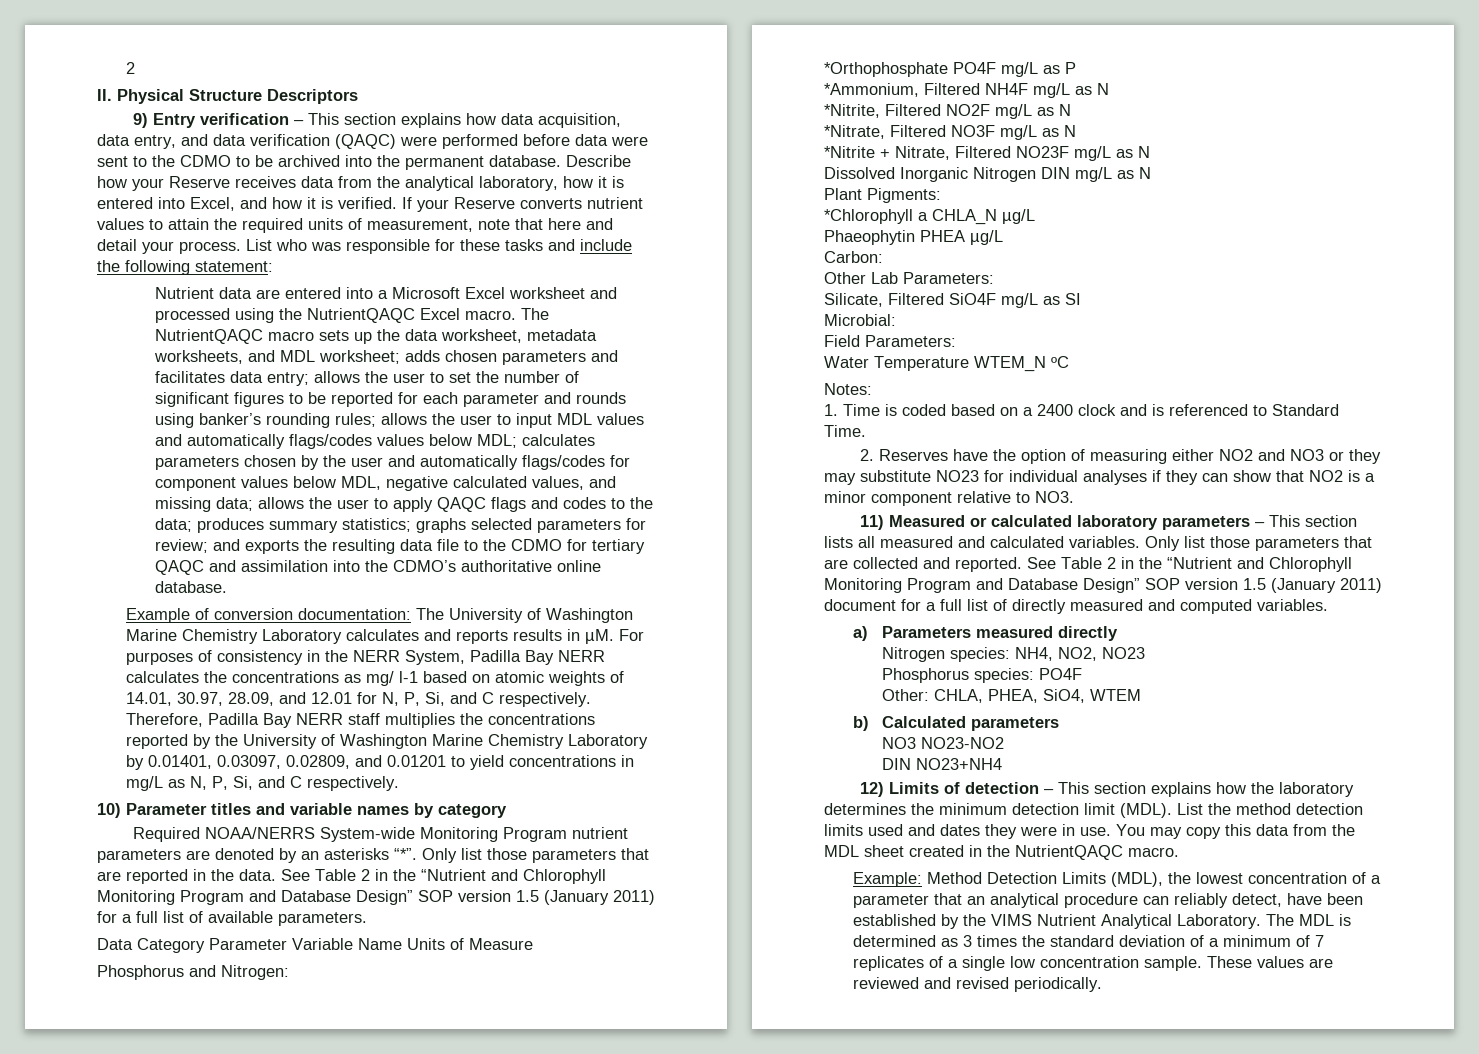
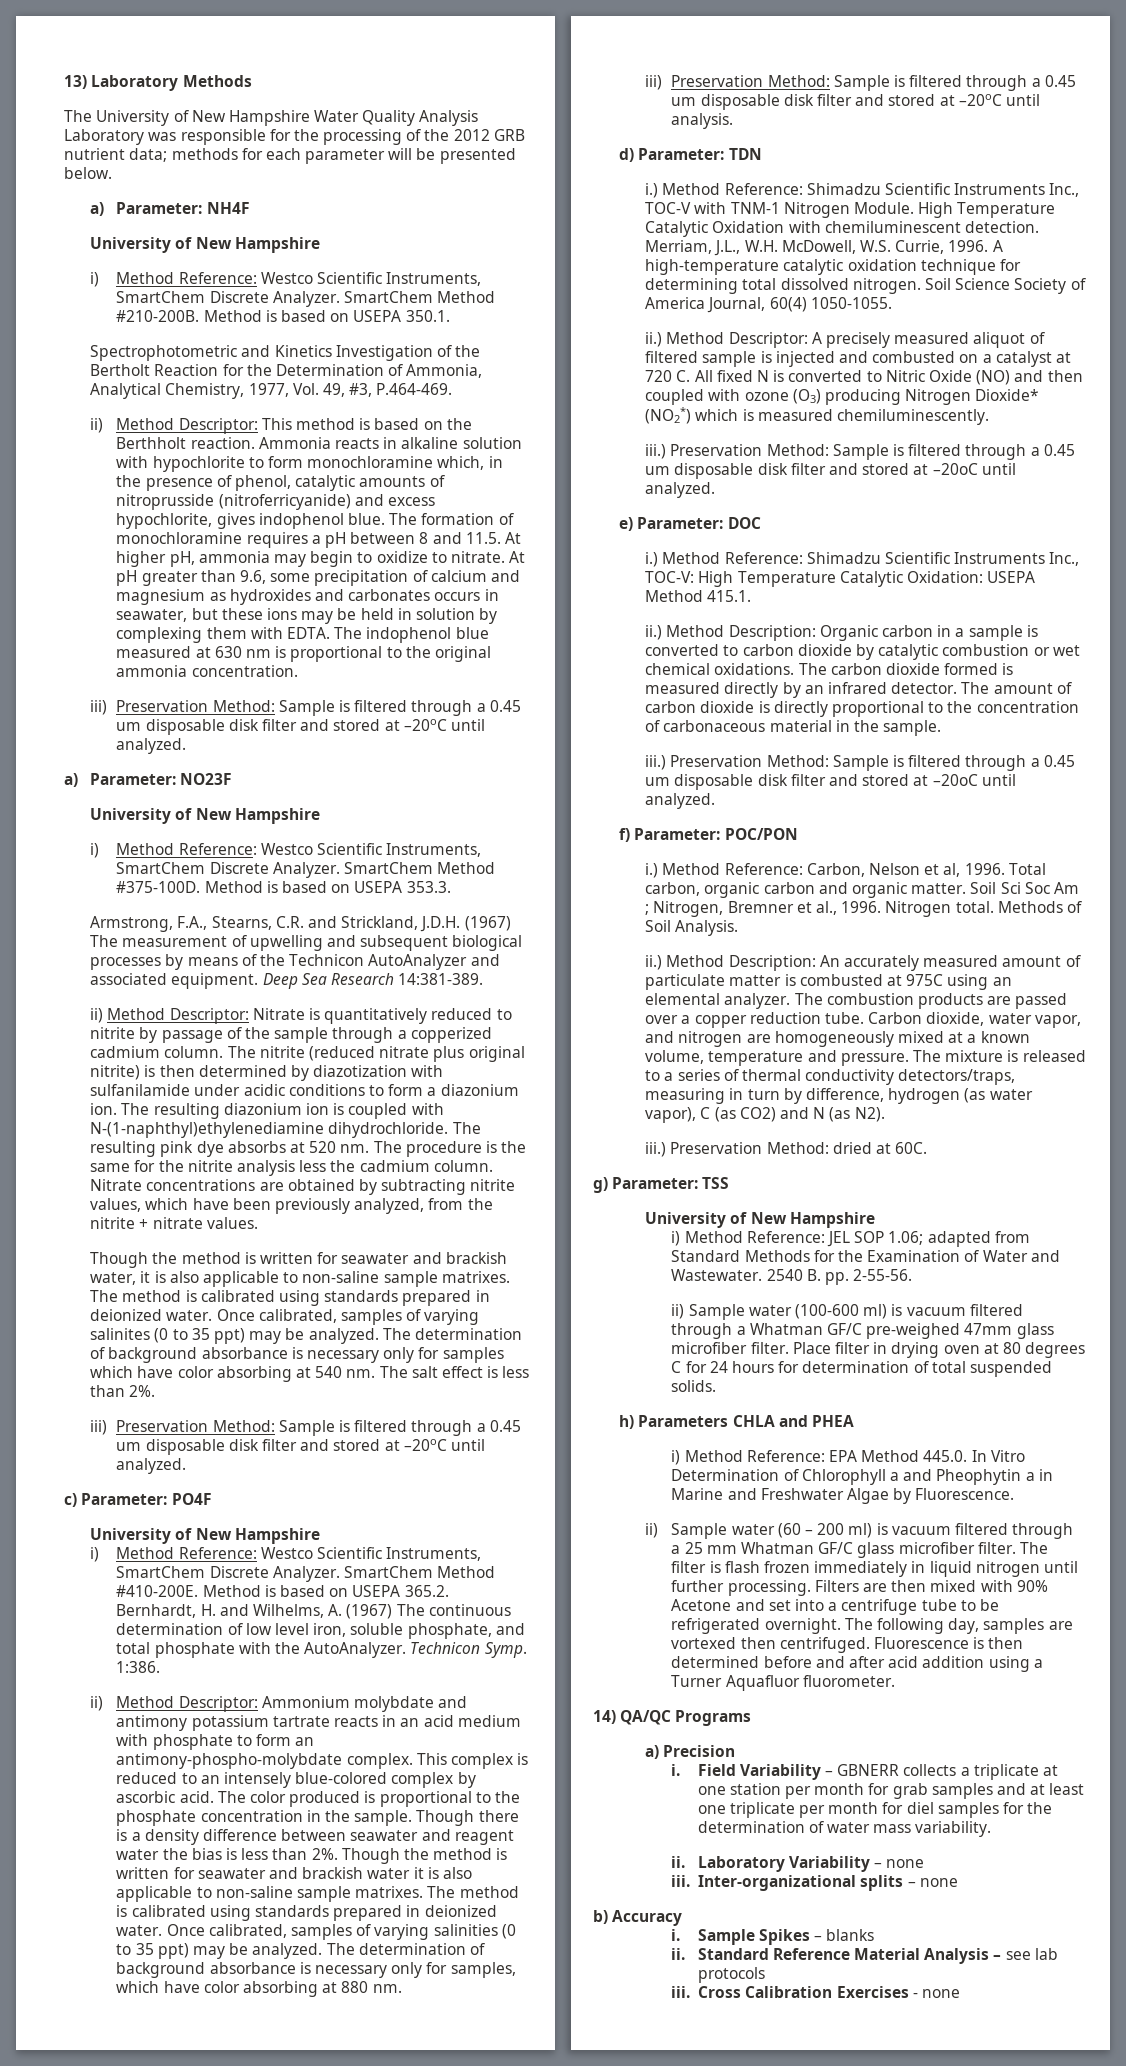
[125,62,135,74] [97,89,358,104] [132,113,621,128] [97,134,648,149] [97,155,631,170] [97,176,624,191] [97,197,643,212] [97,218,613,233] [97,239,632,254] [97,260,273,275] [154,287,617,299] [154,308,549,323] [154,329,597,344] [153,350,618,365] [154,371,579,386] [154,392,626,407] [154,413,644,428] [154,434,595,449] [154,455,630,470] [154,476,616,491] [154,497,653,512] [154,518,646,533] [154,539,645,554] [154,560,601,575] [154,581,227,593] [125,608,633,623] [125,629,644,644] [125,650,605,665] [125,671,624,686] [125,692,591,707] [125,713,595,728] [125,734,648,749] [125,755,634,770] [125,776,399,791] [97,803,507,818] [132,827,628,842] [97,848,649,863] [97,869,606,884] [97,890,655,905] [97,911,367,926] [97,938,533,953] [97,965,289,980] [824,62,1076,77] [824,83,1109,98] [824,104,1071,119] [824,125,1076,140] [824,146,1150,161] [824,167,1151,182] [824,188,941,203] [824,209,1035,225] [824,230,1003,245] [824,251,883,263] [824,272,994,284] [824,293,1081,308] [824,314,896,326] [824,335,956,347] [824,356,1069,372] [824,383,872,395] [824,404,1339,416] [824,425,866,437] [859,449,1381,464] [824,470,1375,485] [824,491,1074,506] [859,515,1357,530] [824,536,1372,551] [824,557,1352,572] [824,578,1382,593] [824,599,1328,614] [852,626,1118,641] [881,647,1145,662] [881,668,1082,683] [881,689,1141,703] [852,716,1059,731] [881,737,1004,749] [881,758,1002,770] [859,782,1354,797] [824,803,1363,818] [824,824,1355,839] [824,845,1179,860] [852,872,1381,887] [852,893,1363,908] [852,914,1351,929] [852,935,1324,947] [852,956,1333,971] [852,977,1102,992] 2 // II. Physical Structure Descriptors // 9) Entry verification – This section explains how data acquisition, data entry, and data verification (QAQC) were performed before data were sent to the CDMO to be archived into the permanent database. Describe how your Reserve receives data from the analytical laboratory, how it is entered into Excel, and how it is verified. If your Reserve converts nutrient values to attain the required units of measurement, note that here and detail your process. List who was responsible for these tasks and include the following statement: // Nutrient data are entered into a Microsoft Excel worksheet and processed using the NutrientQAQC Excel macro. The NutrientQAQC macro sets up the data worksheet, metadata worksheets, and MDL worksheet; adds chosen parameters and facilitates data entry; allows the user to set the number of significant figures to be reported for each parameter and rounds using banker’s rounding rules; allows the user to input MDL values and automatically flags/codes values below MDL; calculates parameters chosen by the user and automatically flags/codes for component values below MDL, negative calculated values, and missing data; allows the user to apply QAQC flags and codes to the data; produces summary statistics; graphs selected parameters for review; and exports the resulting data file to the CDMO for tertiary QAQC and assimilation into the CDMO’s authoritative online database. // Example of conversion documentation: The University of Washington Marine Chemistry Laboratory calculates and reports results in µM. For purposes of consistency in the NERR System, Padilla Bay NERR calculates the concentrations as mg/ l-1 based on atomic weights of 14.01, 30.97, 28.09, and 12.01 for N, P, Si, and C respectively. Therefore, Padilla Bay NERR staff multiplies the concentrations reported by the University of Washington Marine Chemistry Laboratory by 0.01401, 0.03097, 0.02809, and 0.01201 to yield concentrations in mg/L as N, P, Si, and C respectively. // 10) Parameter titles and variable names by category // Required NOAA/NERRS System-wide Monitoring Program nutrient parameters are denoted by an asterisks “*”. Only list those parameters that are reported in the data. See Table 2 in the “Nutrient and Chlorophyll Monitoring Program and Database Design” SOP version 1.5 (January 2011) for a full list of available parameters. // Data Category Parameter Variable Name Units of Measure // Phosphorus and Nitrogen: // *Orthophosphate PO4F mg/L as P // *Ammonium, Filtered NH4F mg/L as N // *Nitrite, Filtered NO2F mg/L as N // *Nitrate, Filtered NO3F mg/L as N // *Nitrite + Nitrate, Filtered NO23F mg/L as N // Dissolved Inorganic Nitrogen DIN mg/L as N // Plant Pigments: // *Chlorophyll a CHLA_N µg/L // Phaeophytin PHEA µg/L // Carbon: // Other Lab Parameters: // Silicate, Filtered SiO4F mg/L as SI // Microbial: // Field Parameters: // Water Temperature WTEM_N ºC // Notes: // 1. Time is coded based on a 2400 clock and is referenced to Standard Time. // 2. Reserves have the option of measuring either NO2 and NO3 or they may substitute NO23 for individual analyses if they can show that NO2 is a minor component relative to NO3. // 11) Measured or calculated laboratory parameters – This section lists all measured and calculated variables. Only list those parameters that are collected and reported. See Table 2 in the “Nutrient and Chlorophyll Monitoring Program and Database Design” SOP version 1.5 (January 2011) document for a full list of directly measured and computed variables. // a) Parameters measured directly // Nitrogen species: NH4, NO2, NO23 // Phosphorus species: PO4F // Other: CHLA, PHEA, SiO4, WTEM // b) Calculated parameters // NO3 NO23-NO2 // DIN NO23+NH4 // 12) Limits of detection – This section explains how the laboratory determines the minimum detection limit (MDL). List the method detection limits used and dates they were in use. You may copy this data from the MDL sheet created in the NutrientQAQC macro. // Example: Method Detection Limits (MDL), the lowest concentration of a parameter that an analytical procedure can reliably detect, have been established by the VIMS Nutrient Analytical Laboratory. The MDL is determined as 3 times the standard deviation of a minimum of 7 replicates of a single low concentration sample. These values are reviewed and revised periodically. -> [64,75,252,91] [64,110,479,126] [64,129,525,145] [64,148,516,164] [64,167,113,179] [90,202,250,216] [90,237,320,253] [90,272,482,287] [116,291,496,307] [116,310,450,322] [90,345,481,361] [90,364,483,378] [90,383,453,399] [90,418,472,434] [116,437,522,449] [116,456,503,472] [116,475,445,491] [116,494,436,510] [116,513,514,529] [116,532,521,548] [116,551,526,567] [116,570,520,586] [116,589,499,605] [116,608,498,624] [116,627,489,643] [116,646,491,662] [116,665,298,677] [90,700,521,716] [116,719,485,735] [116,738,187,754] [64,773,233,787] [90,808,320,824] [90,843,482,858] [116,862,496,878] [116,881,451,893] [90,916,511,932] [90,935,523,951] [90,954,500,970] [90,973,484,989] [90,1008,512,1024] [90,1027,492,1043] [90,1046,525,1062] [90,1065,444,1081] [90,1084,519,1096] [90,1103,444,1119] [90,1122,481,1138] [90,1141,527,1157] [90,1160,493,1176] [90,1179,516,1195] [90,1198,493,1214] [90,1217,258,1229] [90,1252,507,1268] [90,1271,510,1287] [90,1290,490,1306] [90,1309,480,1325] [90,1328,522,1344] [90,1347,504,1363] [90,1366,530,1382] [90,1385,156,1397] [90,1420,521,1436] [116,1439,485,1455] [116,1458,187,1474] [64,1493,212,1507] [90,1528,320,1544] [90,1547,482,1562] [116,1566,496,1582] [116,1585,449,1597] [116,1604,511,1619] [116,1623,525,1639] [116,1642,527,1658] [116,1661,161,1673] [90,1696,468,1712] [116,1715,521,1731] [116,1734,315,1750] [116,1753,529,1769] [116,1772,476,1788] [116,1791,520,1807] [116,1810,519,1826] [116,1829,514,1845] [116,1848,508,1864] [116,1867,472,1879] [116,1886,519,1902] [116,1905,497,1921] [116,1924,516,1940] [116,1943,485,1959] [116,1962,516,1978] [116,1981,402,1997] [645,75,1076,91] [671,94,1040,110] [671,113,734,129] [619,148,762,162] [645,183,1080,198] [645,202,1056,218] [645,221,1040,237] [645,240,1003,256] [645,259,1022,275] [645,278,1086,294] [645,297,892,313] [645,332,1045,348] [645,351,1071,367] [645,370,1083,385] [645,389,1040,405] [645,407,990,425] [645,444,1075,460] [645,463,1016,479] [645,482,716,498] [619,517,761,531] [645,552,1080,567] [645,571,1036,587] [645,590,752,602] [645,625,1038,641] [645,644,1080,660] [645,663,1014,675] [645,682,1072,698] [645,701,1079,717] [645,720,942,736] [645,755,1075,771] [645,774,1016,790] [645,793,716,809] [619,828,798,842] [645,863,1046,878] [645,882,1079,898] [645,901,1082,917] [645,920,739,936] [645,955,1081,971] [645,974,1012,990] [645,993,1068,1009] [645,1012,1081,1028] [645,1031,1030,1047] [645,1050,1086,1066] [645,1069,1016,1085] [645,1088,1033,1104] [645,1107,885,1123] [645,1142,928,1157] [593,1177,730,1193] [645,1212,875,1228] [671,1231,1030,1247] [671,1250,1060,1262] [671,1269,913,1285] [671,1304,1023,1320] [671,1323,1054,1339] [671,1342,1086,1358] [671,1361,1052,1377] [671,1380,717,1392] [619,1415,854,1429] [671,1450,1025,1465] [671,1469,1053,1485] [671,1488,1015,1504] [645,1523,1074,1539] [671,1542,1048,1558] [671,1561,1078,1577] [671,1580,1048,1596] [671,1599,999,1615] [671,1618,1073,1634] [671,1637,1024,1653] [671,1656,1043,1672] [671,1675,895,1691] [593,1710,752,1726] [645,1745,736,1759] [671,1764,1058,1780] [697,1783,1085,1799] [697,1802,1053,1818] [697,1821,992,1837] [671,1856,925,1872] [671,1875,958,1891] [593,1910,683,1926] [671,1929,875,1945] [671,1948,1058,1964] [697,1967,765,1983] [671,1986,960,1998] 13) Laboratory Methods // The University of New Hampshire Water Quality Analysis Laboratory was responsible for the processing of the 2012 GRB nutrient data; methods for each parameter will be presented below. // a) Parameter: NH4F // University of New Hampshire // i) Method Reference: Westco Scientific Instruments, SmartChem Discrete Analyzer. SmartChem Method #210-200B. Method is based on USEPA 350.1. // Spectrophotometric and Kinetics Investigation of the Bertholt Reaction for the Determination of Ammonia, Analytical Chemistry, 1977, Vol. 49, #3, P.464-469. // ii) Method Descriptor: This method is based on the Berthholt reaction. Ammonia reacts in alkaline solution with hypochlorite to form monochloramine which, in the presence of phenol, catalytic amounts of nitroprusside (nitroferricyanide) and excess hypochlorite, gives indophenol blue. The formation of monochloramine requires a pH between 8 and 11.5. At higher pH, ammonia may begin to oxidize to nitrate. At pH greater than 9.6, some precipitation of calcium and magnesium as hydroxides and carbonates occurs in seawater, but these ions may be held in solution by complexing them with EDTA. The indophenol blue measured at 630 nm is proportional to the original ammonia concentration. // iii) Preservation Method: Sample is filtered through a 0.45 um disposable disk filter and stored at –20oC until analyzed. // a) Parameter: NO23F // University of New Hampshire // i) Method Reference: Westco Scientific Instruments, SmartChem Discrete Analyzer. SmartChem Method #375-100D. Method is based on USEPA 353.3. // Armstrong, F.A., Stearns, C.R. and Strickland, J.D.H. (1967) The measurement of upwelling and subsequent biological processes by means of the Technicon AutoAnalyzer and associated equipment. Deep Sea Research 14:381-389. // ii) Method Descriptor: Nitrate is quantitatively reduced to nitrite by passage of the sample through a copperized cadmium column. The nitrite (reduced nitrate plus original nitrite) is then determined by diazotization with sulfanilamide under acidic conditions to form a diazonium ion. The resulting diazonium ion is coupled with N-(1-naphthyl)ethylenediamine dihydrochloride. The resulting pink dye absorbs at 520 nm. The procedure is the same for the nitrite analysis less the cadmium column. Nitrate concentrations are obtained by subtracting nitrite values, which have been previously analyzed, from the nitrite + nitrate values. // Though the method is written for seawater and brackish water, it is also applicable to non-saline sample matrixes. The method is calibrated using standards prepared in deionized water. Once calibrated, samples of varying salinites (0 to 35 ppt) may be analyzed. The determination of background absorbance is necessary only for samples which have color absorbing at 540 nm. The salt effect is less than 2%. // iii) Preservation Method: Sample is filtered through a 0.45 um disposable disk filter and stored at –20oC until analyzed. // c) Parameter: PO4F // University of New Hampshire // i) Method Reference: Westco Scientific Instruments, SmartChem Discrete Analyzer. SmartChem Method #410-200E. Method is based on USEPA 365.2. Bernhardt, H. and Wilhelms, A. (1967) The continuous determination of low level iron, soluble phosphate, and total phosphate with the AutoAnalyzer. Technicon Symp. 1:386. // ii) Method Descriptor: Ammonium molybdate and antimony potassium tartrate reacts in an acid medium with phosphate to form an antimony-phospho-molybdate complex. This complex is reduced to an intensely blue-colored complex by ascorbic acid. The color produced is proportional to the phosphate concentration in the sample. Though there is a density difference between seawater and reagent water the bias is less than 2%. Though the method is written for seawater and brackish water it is also applicable to non-saline sample matrixes. The method is calibrated using standards prepared in deionized water. Once calibrated, samples of varying salinities (0 to 35 ppt) may be analyzed. The determination of background absorbance is necessary only for samples, which have color absorbing at 880 nm. // iii) Preservation Method: Sample is filtered through a 0.45 um disposable disk filter and stored at –20oC until analysis. // d) Parameter: TDN // i.) Method Reference: Shimadzu Scientific Instruments Inc., TOC-V with TNM-1 Nitrogen Module. High Temperature Catalytic Oxidation with chemiluminescent detection. Merriam, J.L., W.H. McDowell, W.S. Currie, 1996. A high-temperature catalytic oxidation technique for determining total dissolved nitrogen. Soil Science Society of America Journal, 60(4) 1050-1055. // ii.) Method Descriptor: A precisely measured aliquot of filtered sample is injected and combusted on a catalyst at 720 C. All fixed N is converted to Nitric Oxide (NO) and then coupled with ozone (O3) producing Nitrogen Dioxide* (NO2*) which is measured chemiluminescently. // iii.) Preservation Method: Sample is filtered through a 0.45 um disposable disk filter and stored at –20oC until analyzed. // e) Parameter: DOC // i.) Method Reference: Shimadzu Scientific Instruments Inc., TOC-V: High Temperature Catalytic Oxidation: USEPA Method 415.1. // ii.) Method Description: Organic carbon in a sample is converted to carbon dioxide by catalytic combustion or wet chemical oxidations. The carbon dioxide formed is measured directly by an infrared detector. The amount of carbon dioxide is directly proportional to the concentration of carbonaceous material in the sample. // iii.) Preservation Method: Sample is filtered through a 0.45 um disposable disk filter and stored at –20oC until analyzed. // f) Parameter: POC/PON // i.) Method Reference: Carbon, Nelson et al, 1996. Total carbon, organic carbon and organic matter. Soil Sci Soc Am ; Nitrogen, Bremner et al., 1996. Nitrogen total. Methods of Soil Analysis. // ii.) Method Description: An accurately measured amount of particulate matter is combusted at 975C using an elemental analyzer. The combustion products are passed over a copper reduction tube. Carbon dioxide, water vapor, and nitrogen are homogeneously mixed at a known volume, temperature and pressure. The mixture is released to a series of thermal conductivity detectors/traps, measuring in turn by difference, hydrogen (as water vapor), C (as CO2) and N (as N2). // iii.) Preservation Method: dried at 60C. // g) Parameter: TSS // University of New Hampshire // i) Method Reference: JEL SOP 1.06; adapted from Standard Methods for the Examination of Water and Wastewater. 2540 B. pp. 2-55-56. // ii) Sample water (100-600 ml) is vacuum filtered through a Whatman GF/C pre-weighed 47mm glass microfiber filter. Place filter in drying oven at 80 degrees C for 24 hours for determination of total suspended solids. // h) Parameters CHLA and PHEA // i) Method Reference: EPA Method 445.0. In Vitro Determination of Chlorophyll a and Pheophytin a in Marine and Freshwater Algae by Fluorescence. // ii) Sample water (60 – 200 ml) is vacuum filtered through a 25 mm Whatman GF/C glass microfiber filter. The filter is flash frozen immediately in liquid nitrogen until further processing. Filters are then mixed with 90% Acetone and set into a centrifuge tube to be refrigerated overnight. The following day, samples are vortexed then centrifuged. Fluorescence is then determined before and after acid addition using a Turner Aquafluor fluorometer. // 14) QA/QC Programs // a) Precision // i. Field Variability – GBNERR collects a triplicate at one station per month for grab samples and at least one triplicate per month for diel samples for the determination of water mass variability. // ii. Laboratory Variability – none // iii. Inter-organizational splits – none // b) Accuracy // i. Sample Spikes – blanks // ii. Standard Reference Material Analysis – see lab protocols // iii. Cross Calibration Exercises - none

